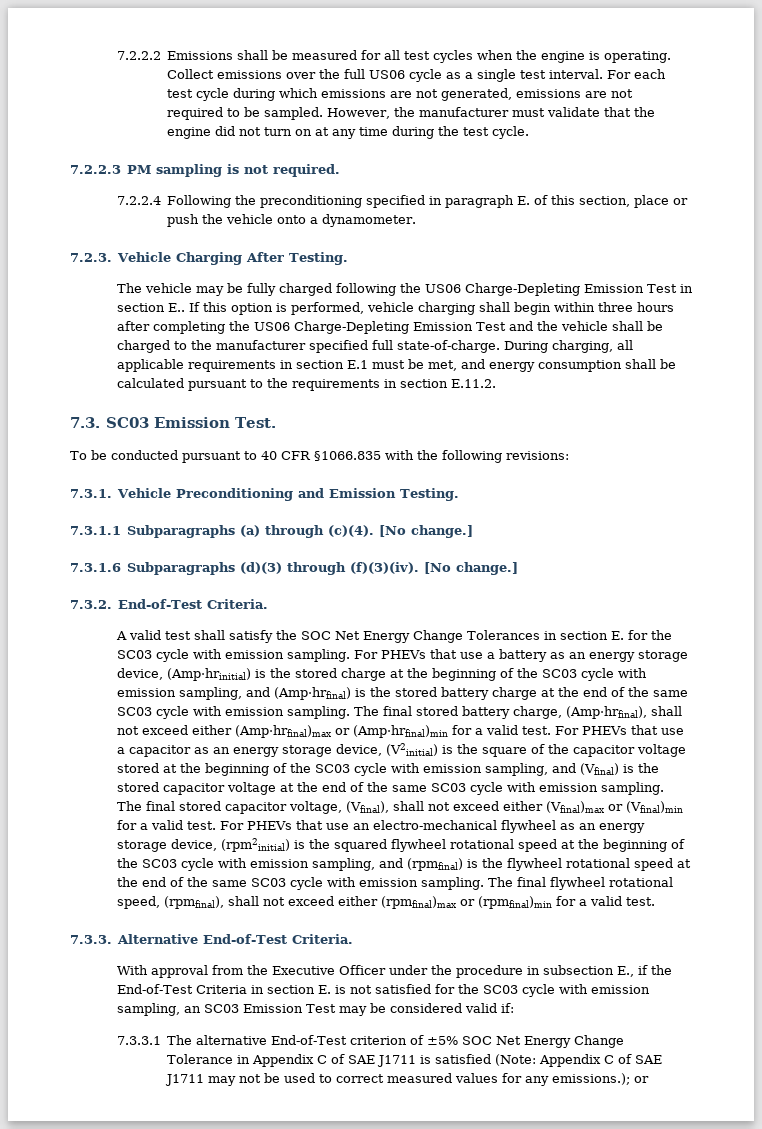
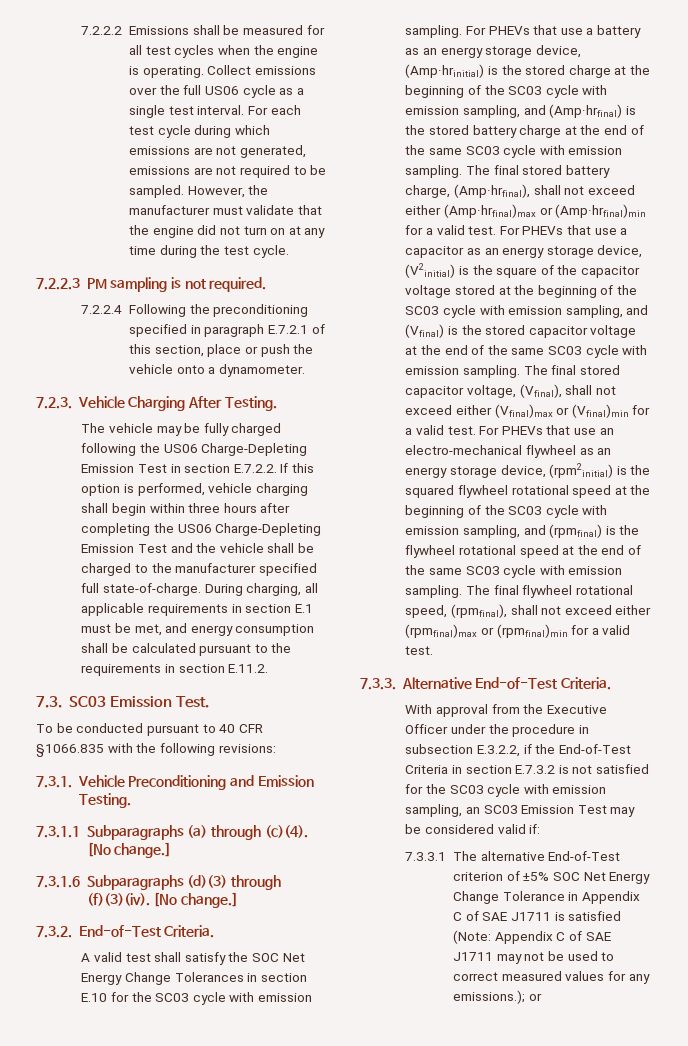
[517,196,531,205] E. -> [267,325,308,334] E.7.2.1
[167,303,185,312] E.. -> [233,464,277,473] E.7.2.2.
[610,631,624,640] E. -> [81,993,108,1002] E.10
[616,966,634,977] E., -> [476,745,520,757] E.3.2.2,
[317,985,331,994] E. -> [515,765,556,774] E.7.3.2

